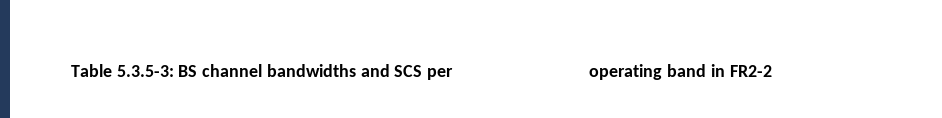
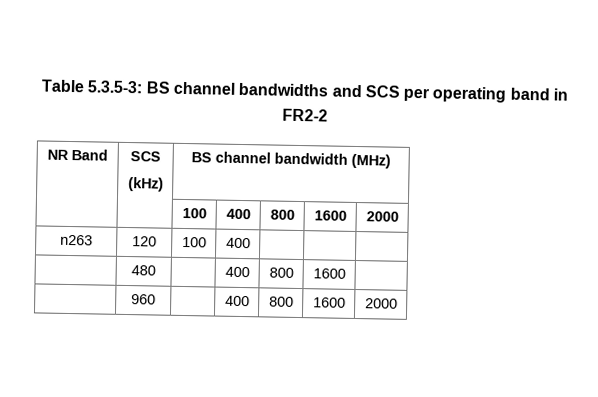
(772, 71) none -> [47,149,108,161] [130,151,161,162] [127,177,164,192] [191,151,391,169] [181,207,207,219] [225,208,251,220] [269,209,295,220] [313,210,347,221] [365,211,399,222] [60,234,93,246] [132,236,157,247] [181,236,207,248] [225,237,251,249] [131,265,156,276] [224,266,250,278] [268,267,294,278] [312,268,346,279] [131,294,156,305] [224,295,250,307] [268,296,294,307] [312,297,346,308] [364,298,398,309] // NR Band | SCS // (kHz) | BS channel bandwidth (MHz) // | | 100 | 400 | 800 | 1600 | 2000 // n263 | 120 | 100 | 400 | | | // | 480 | | 400 | 800 | 1600 | // | 960 | | 400 | 800 | 1600 | 2000

